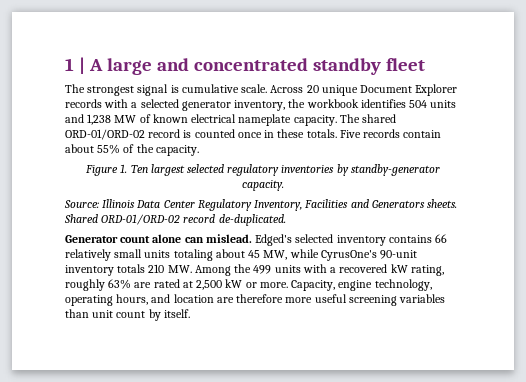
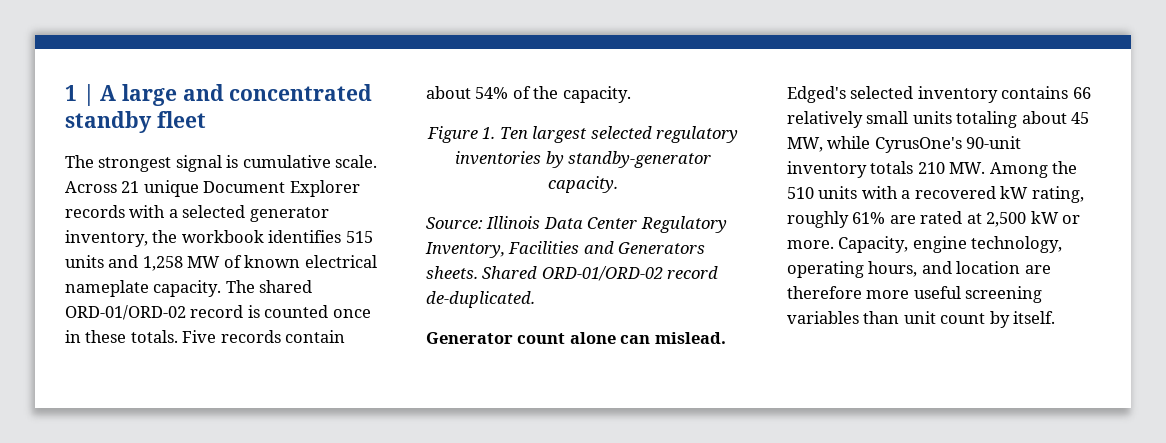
[306,85,319,93] 20 -> [121,181,140,193] 21
[409,100,428,108] 504 -> [345,231,373,243] 515
[87,114,112,125] 1,238 -> [142,256,183,271] 1,258
[97,144,121,154] 55% -> [475,87,509,99] 54%
[253,265,272,274] 499 -> [787,187,814,199] 510
[108,279,132,289] 63% -> [852,212,886,224] 61%

